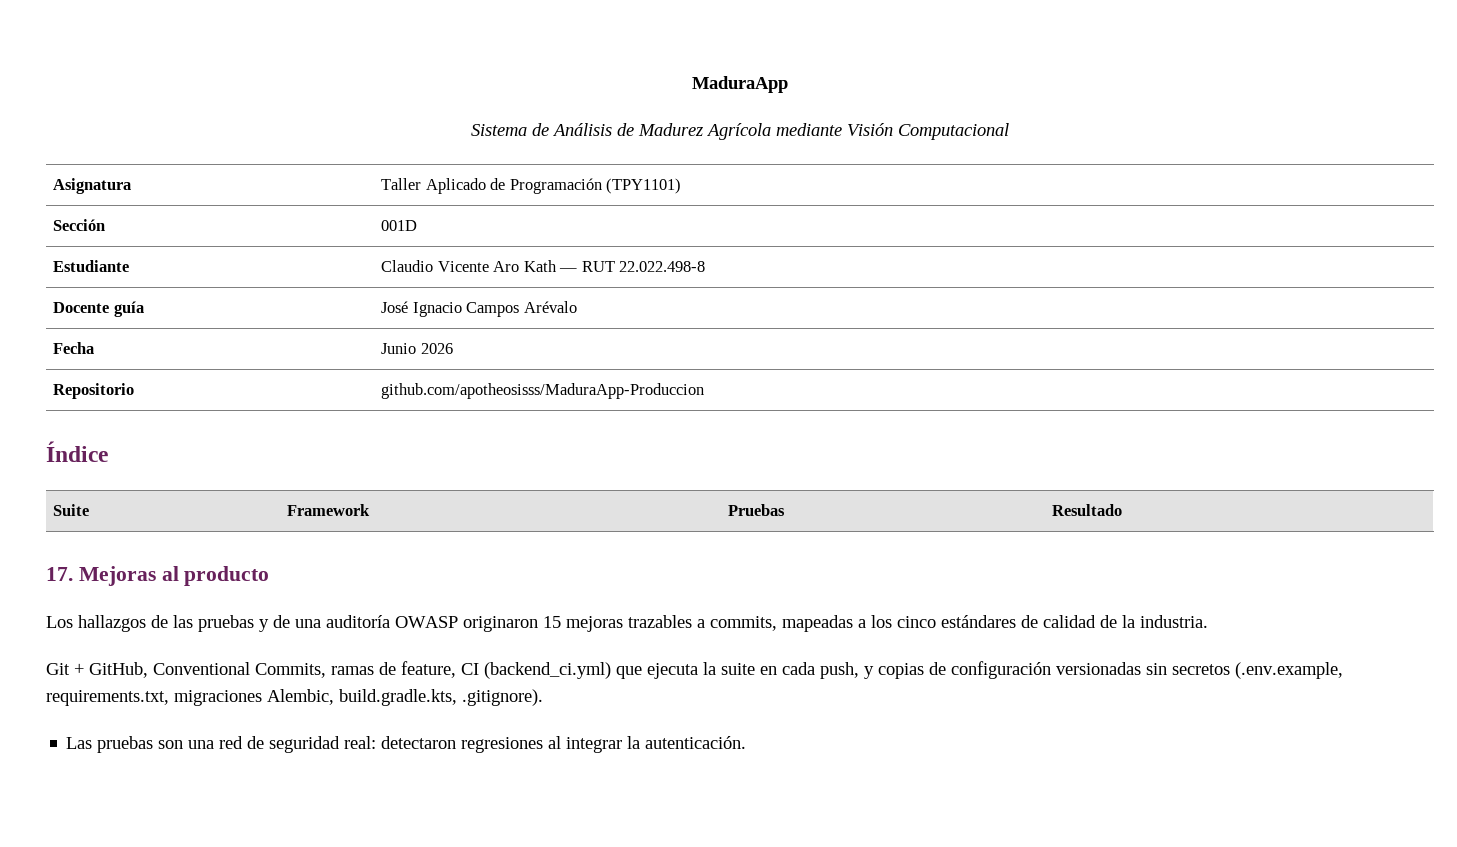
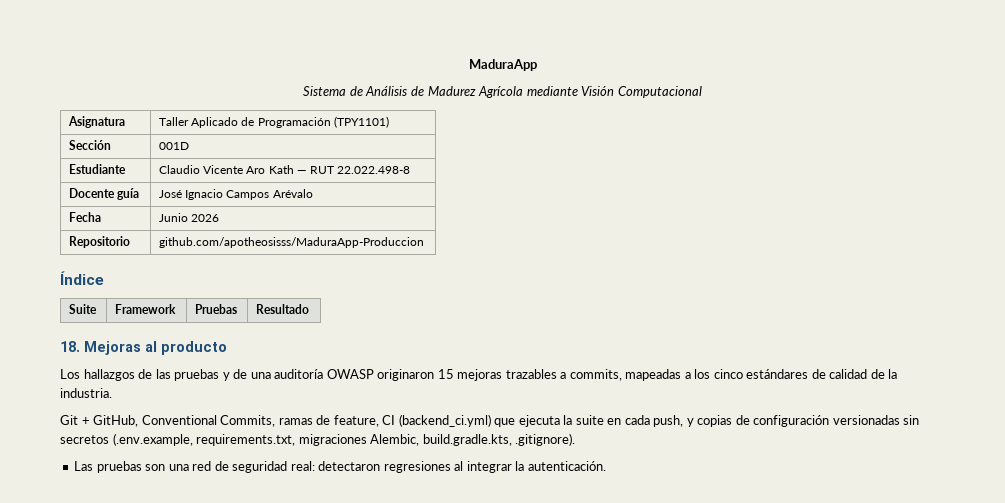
[46,567,73,581] 17. -> [60,341,80,352] 18.

